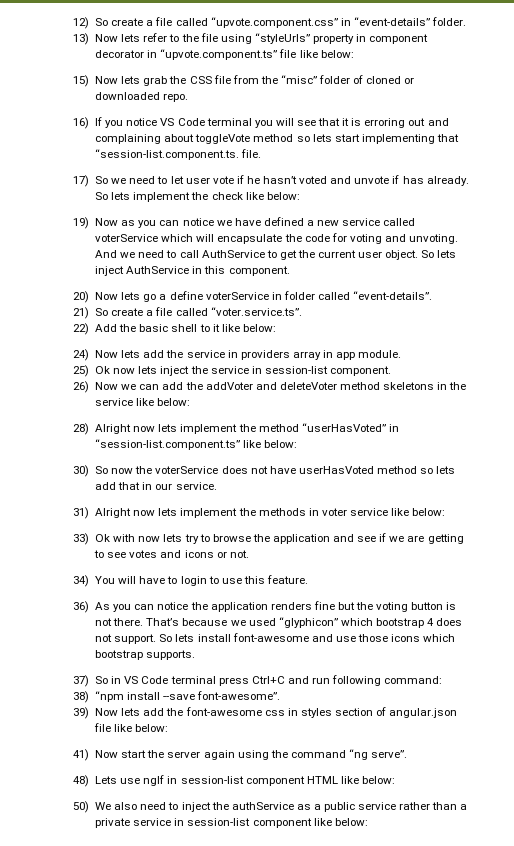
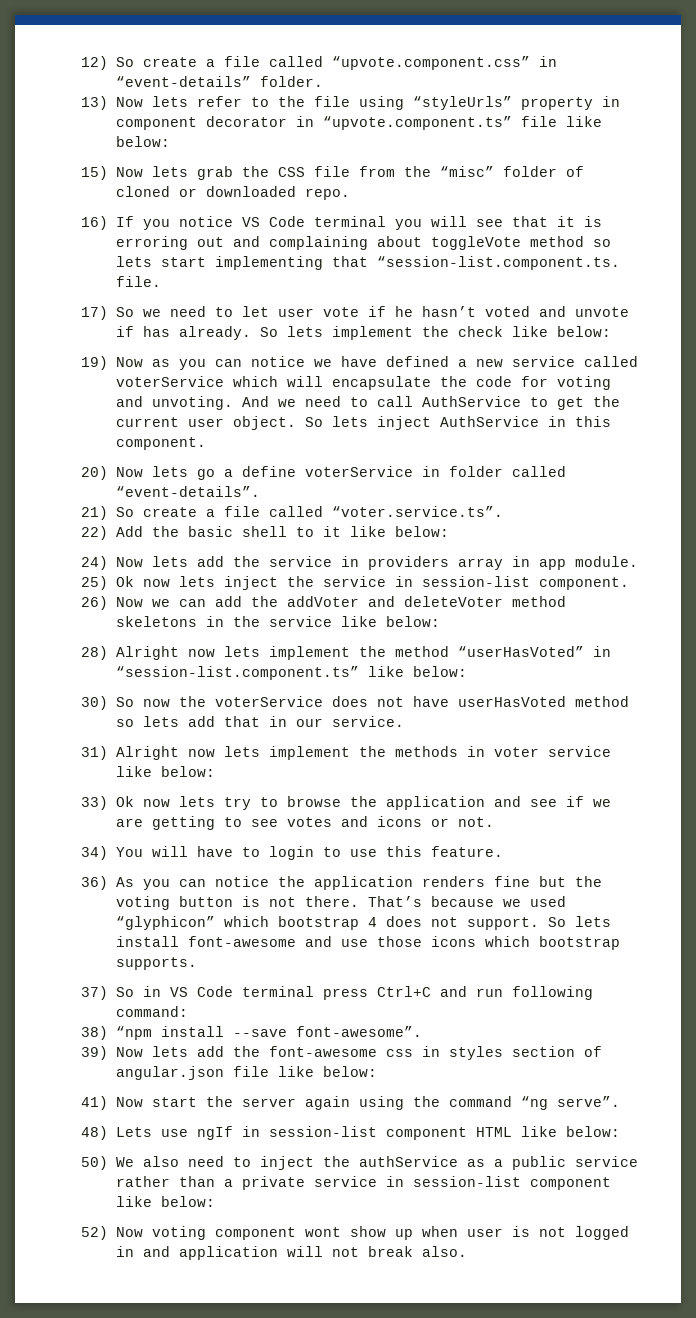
[113,534,136,542] with -> (134, 801) none
(368, 822) none -> [81,1226,629,1240] [115,1246,467,1260] // 52) Now voting component wont show up when user is not logged in and application will not break also.

